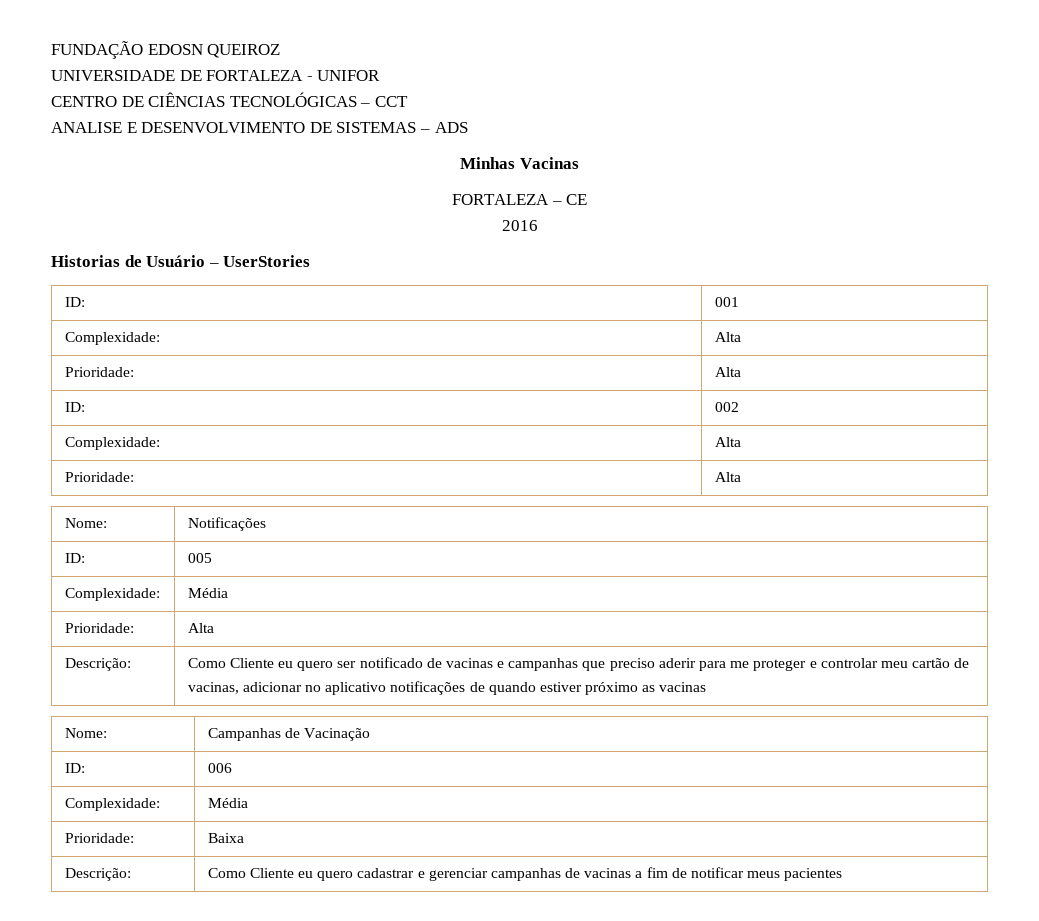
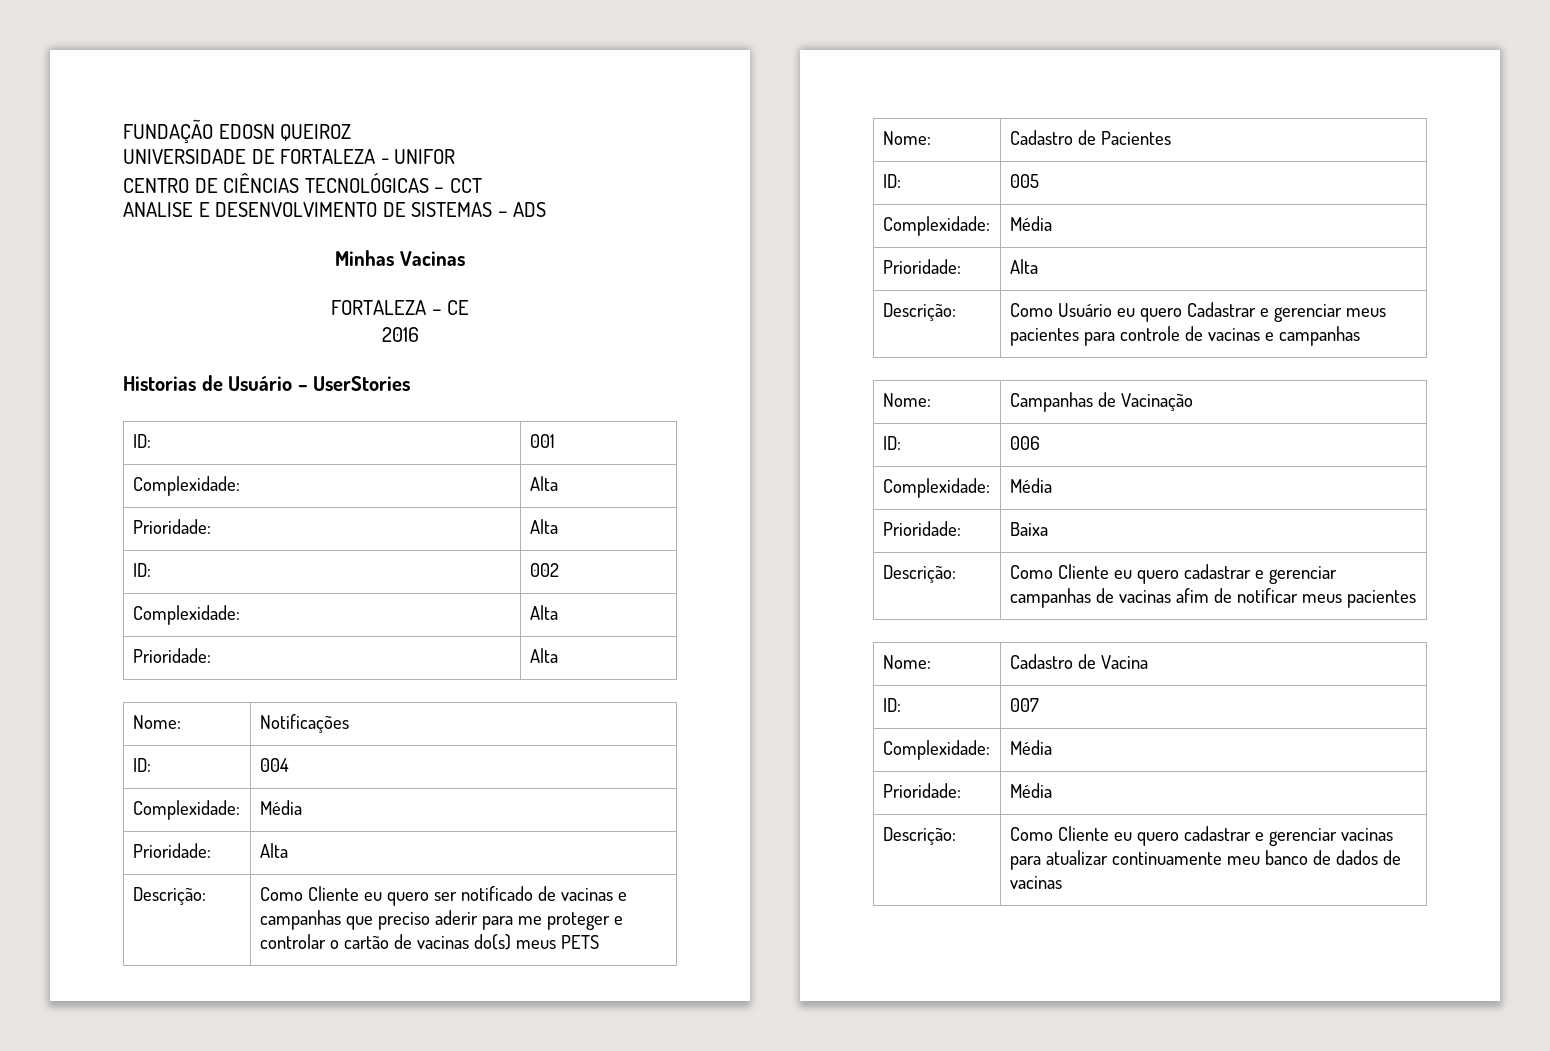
[187,553,212,563] 005 -> [259,758,289,772] 004
[880,661,908,668] meu -> [329,940,339,949] o
[187,681,707,695] vacinas, adicionar no aplicativo notificações de quando estiver próximo as vacinas -> [416,934,599,950] [882,131,931,145] [1009,130,1171,145] [882,174,901,188] [1009,174,1039,188] [882,216,990,236] [1009,216,1052,231] [882,259,961,274] [1009,259,1038,274] [882,303,956,321] [1009,302,1386,322] [1009,326,1360,346] vacinas do(s) meus PETS // Nome: | Cadastro de Pacientes // ID: | 005 // Complexidade: | Média // Prioridade: | Alta // Descrição: | Como Usuário eu quero Cadastrar e gerenciar meus pacientes para controle de vacinas e campanhas
[635,867,668,878] a fim -> [1175,588,1209,603] afim
(843, 874) none -> [882,655,931,669] [1009,654,1148,669] [882,698,901,712] [1009,698,1039,712] [882,740,990,760] [1009,740,1052,755] [882,783,961,798] [1009,783,1052,798] [882,827,956,845] [1009,826,1393,846] [1009,850,1401,870] [1009,876,1062,889] // Nome: | Cadastro de Vacina // ID: | 007 // Complexidade: | Média // Prioridade: | Média // Descrição: | Como Cliente eu quero cadastrar e gerenciar vacinas para atualizar continuamente meu banco de dados de vacinas

